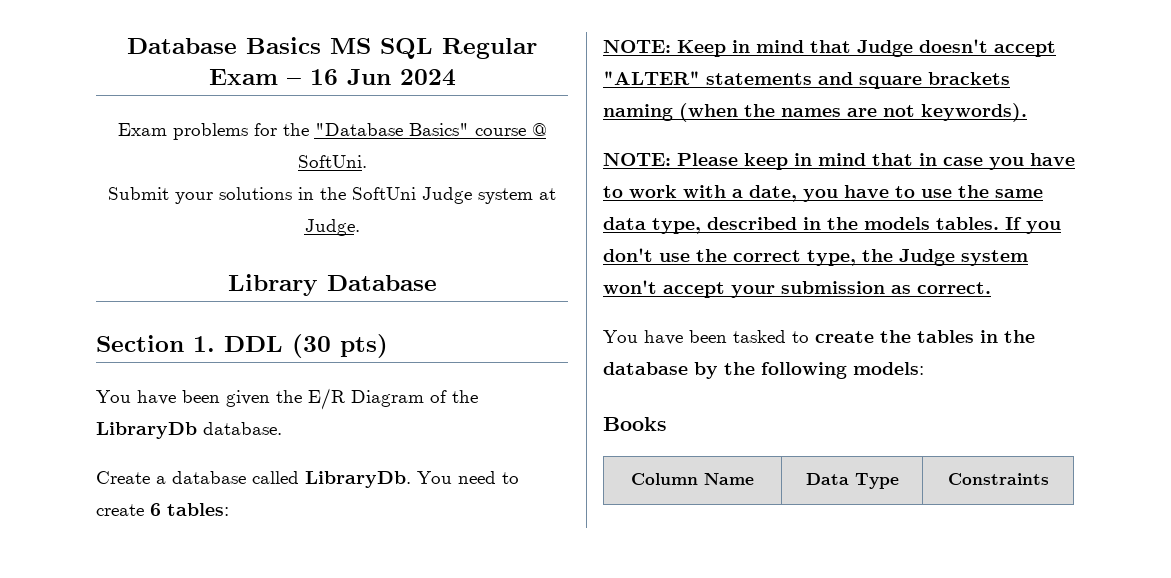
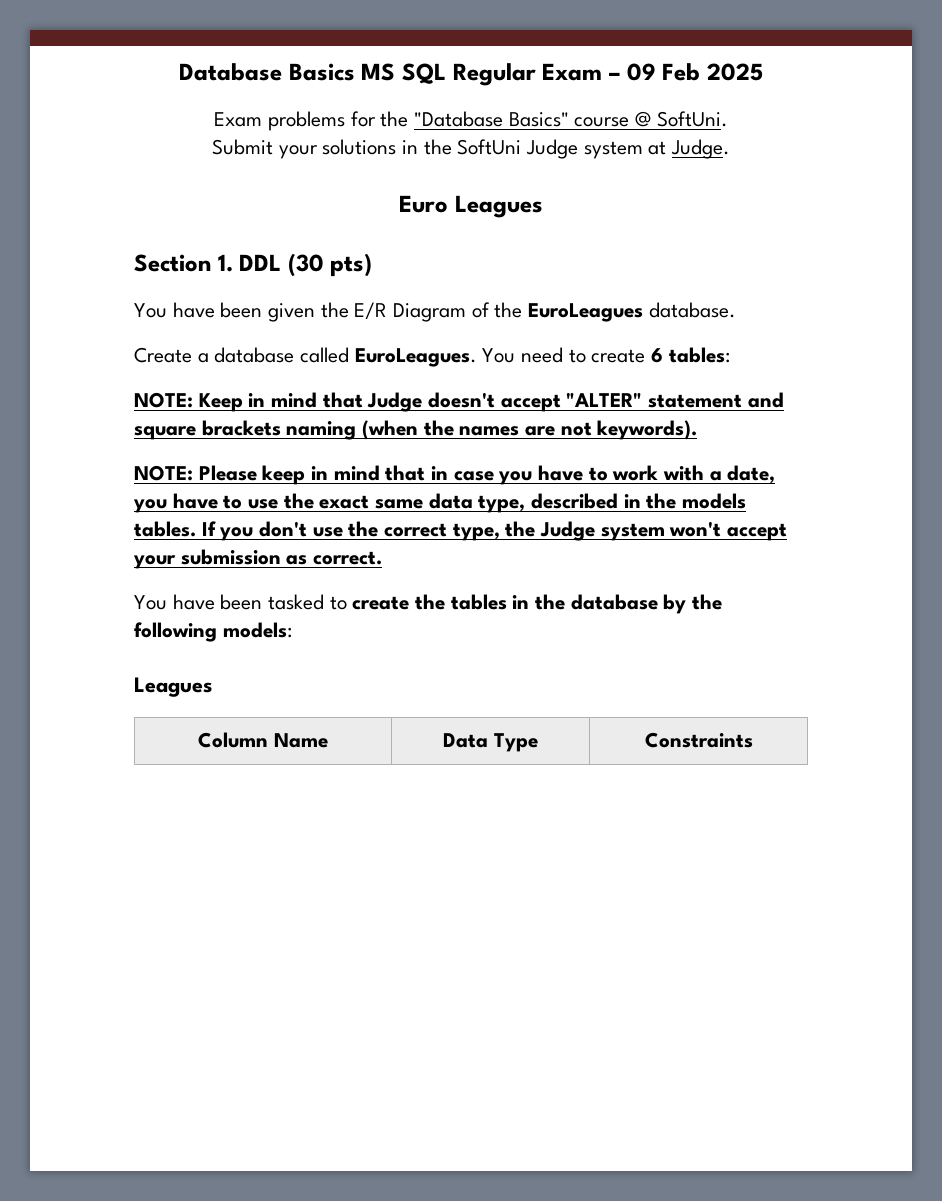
[309,69,456,86] 16 Jun 2024 -> [626,63,763,81] 09 Feb 2025
[227,274,437,296] Library Database -> [399,195,543,218] Euro Leagues
[96,422,197,439] LibraryDb -> [528,303,644,322] EuroLeagues
[305,471,411,488] LibraryDb. -> [354,348,477,367] EuroLeagues.
[706,73,812,85] statements -> [648,394,743,408] statement
(989, 191) none -> [319,495,370,509] exact
[603,417,667,431] Books -> [134,677,212,697] Leagues

